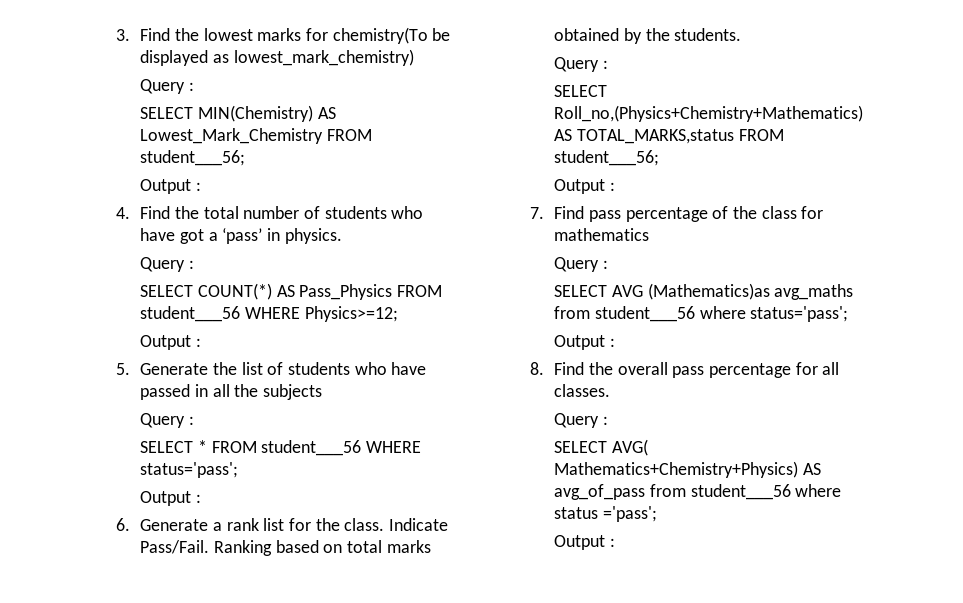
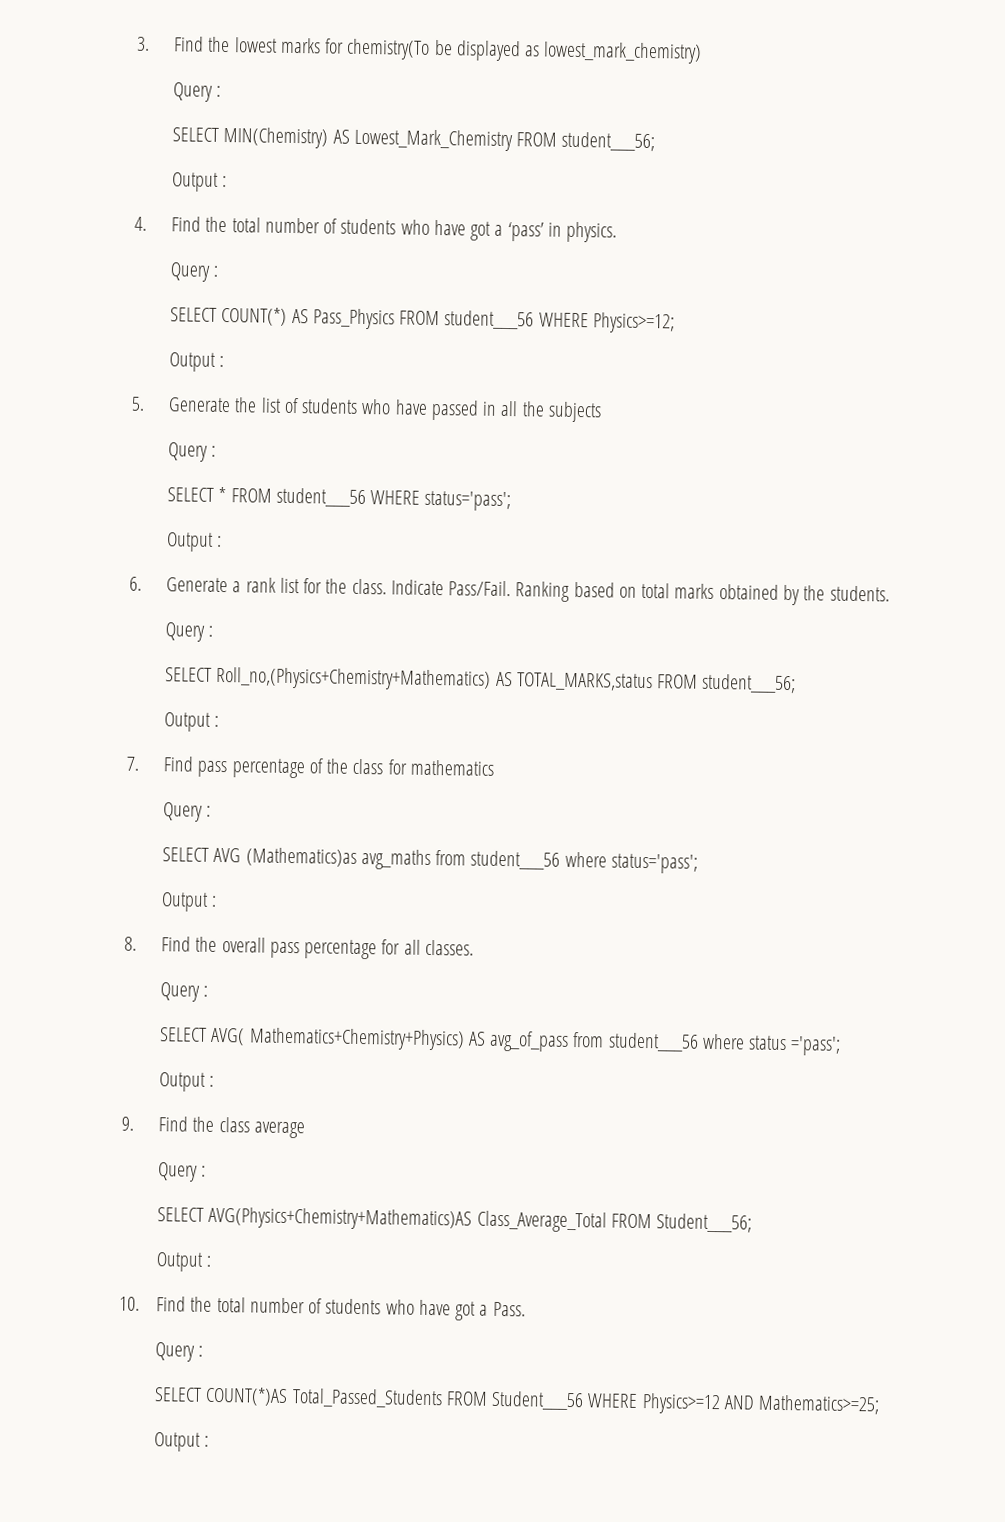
(615, 542) none -> [120,1116,305,1139] [157,1162,207,1182] [156,1206,753,1233] [155,1252,212,1272] [118,1296,526,1321] [154,1342,204,1362] [153,1386,881,1415] [153,1432,210,1452] // 9. Find the class average // Query : // SELECT AVG(Physics+Chemistry+Mathematics)AS Class_Average_Total FROM Student___56; // Output : // 10. Find the total number of students who have got a Pass. // Query : // SELECT COUNT(*)AS Total_Passed_Students FROM Student___56 WHERE Physics>=12 AND Mathematics>=25; // Output :

